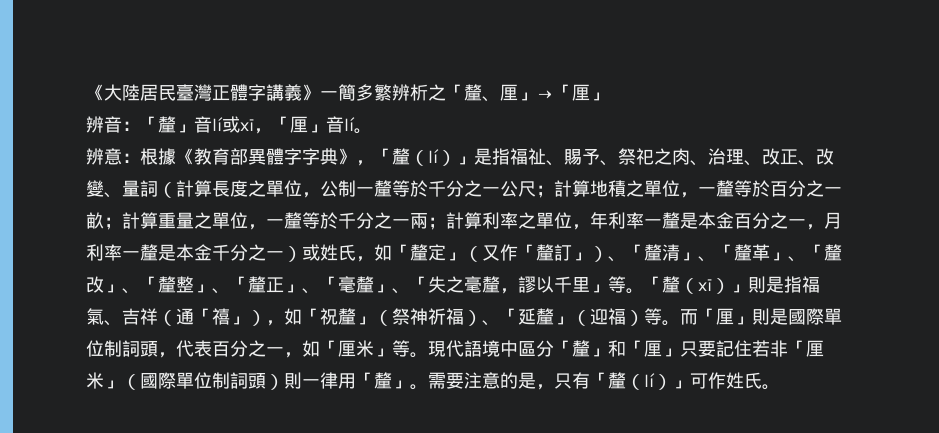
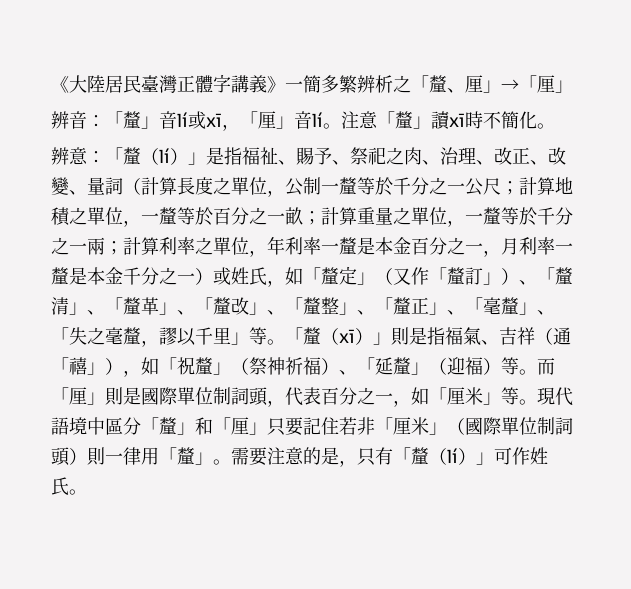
[86,148,374,166] // 辨意：根據《教育部異體字字典》， -> [341,111,555,130] [51,147,105,165] 注意「釐」讀xī時不簡化。 // 辨意：

